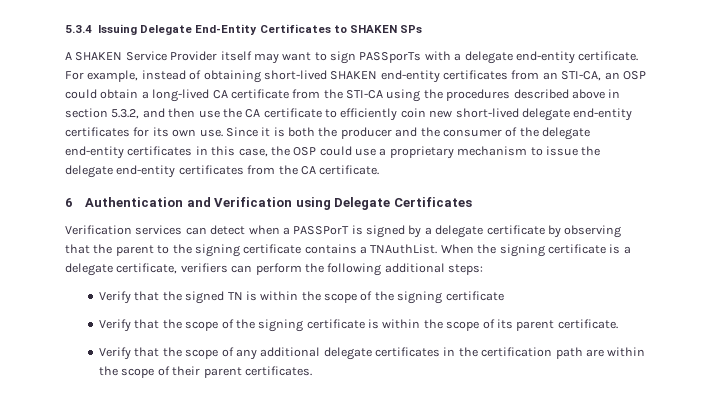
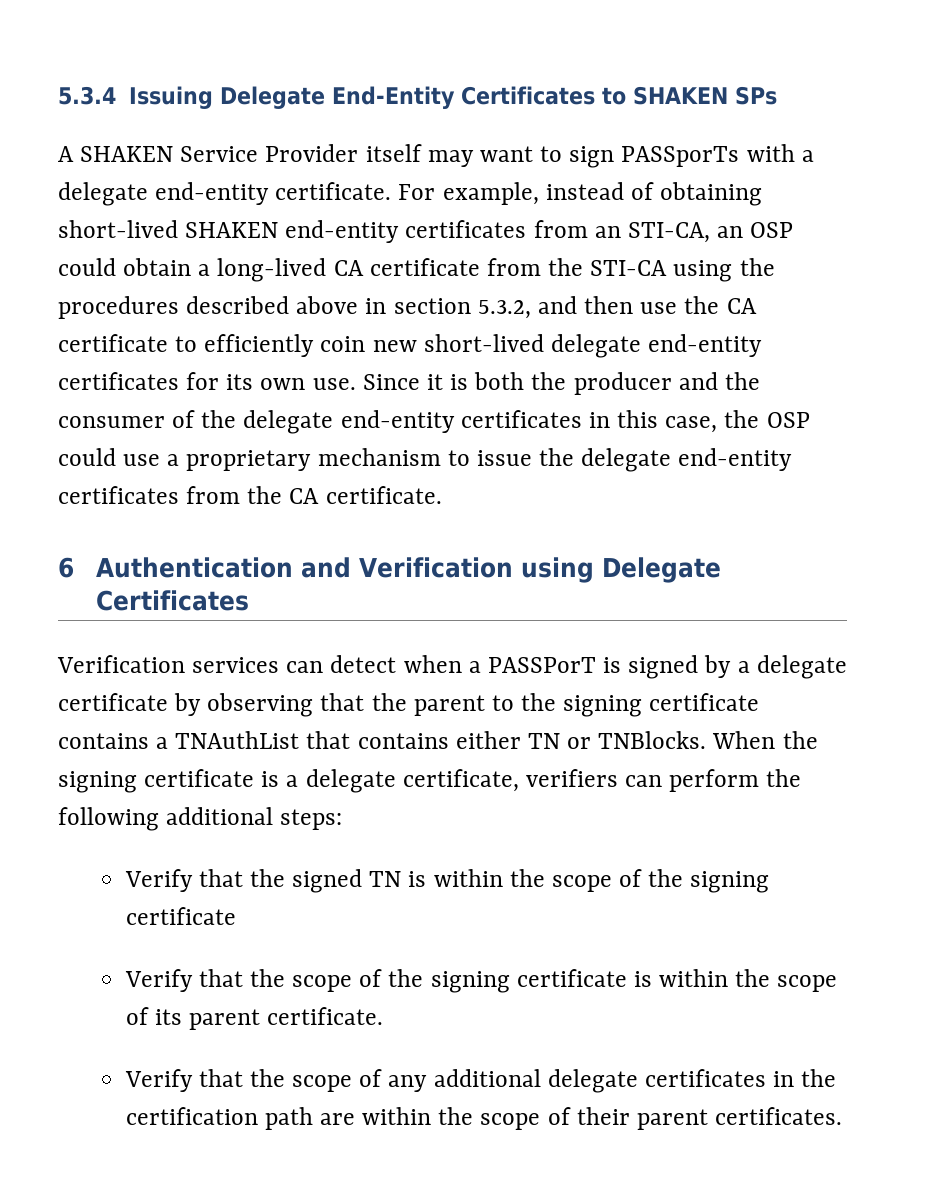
[370,244,438,254] TNAuthList. -> [175,731,707,749] TNAuthList that contains either TN or TNBlocks.

